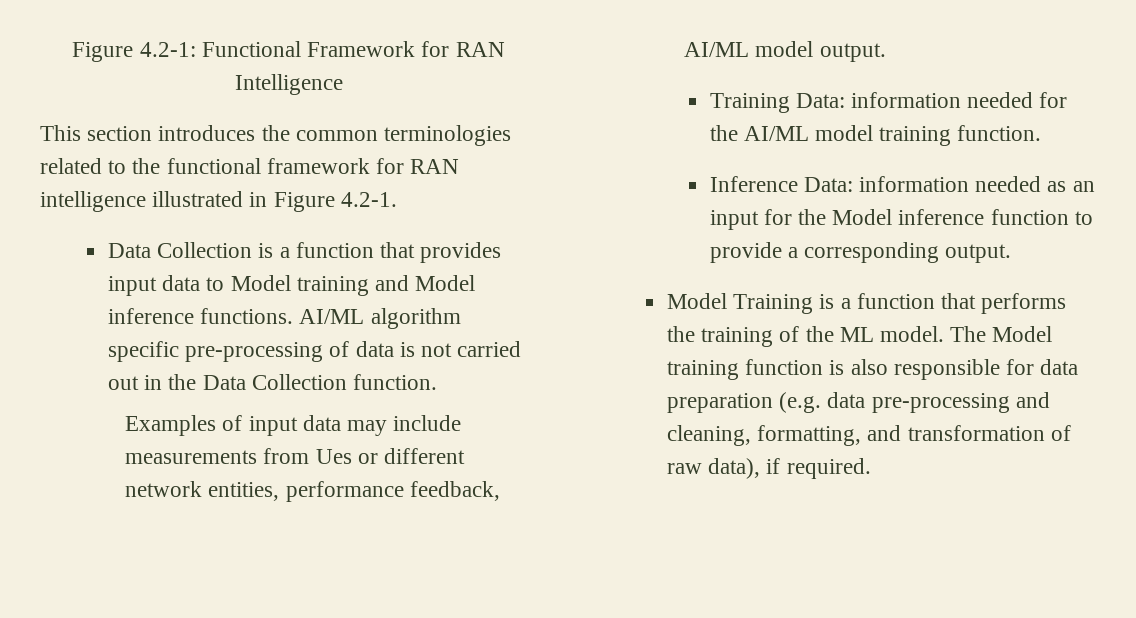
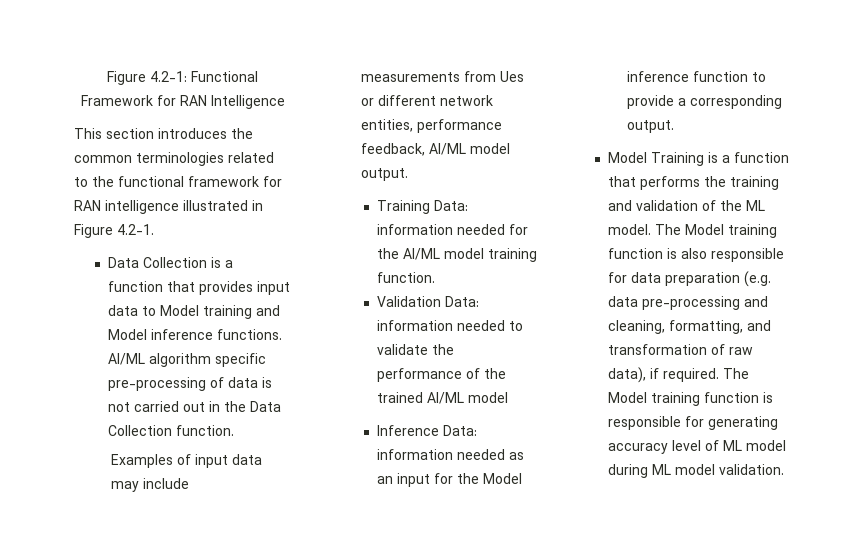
(1042, 133) none -> [376,296,479,307] [376,320,523,331] [376,344,454,355] [376,368,506,382] [376,392,508,404] // Validation Data: information needed to validate the performance of the trained AI/ML model
(774, 337) none -> [607,200,698,211] and validation
(871, 468) none -> [722,368,749,379] [607,392,773,406] [607,416,778,430] [607,440,786,454] [607,464,784,478] The Model training function is responsible for generating accuracy level of ML model during ML model validation.

